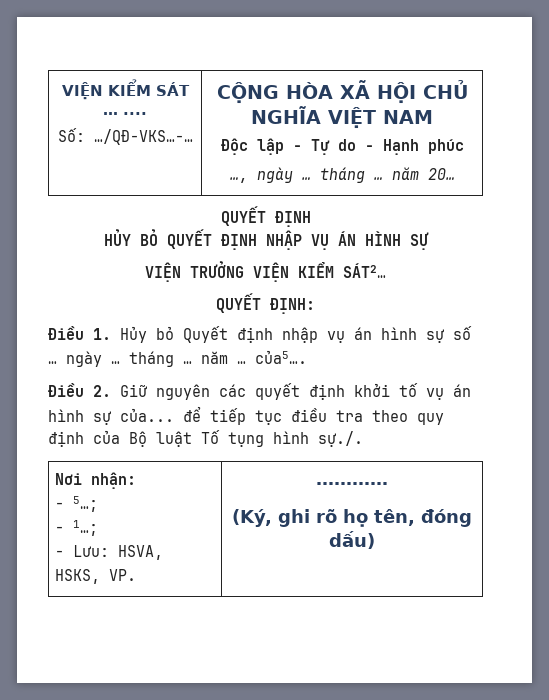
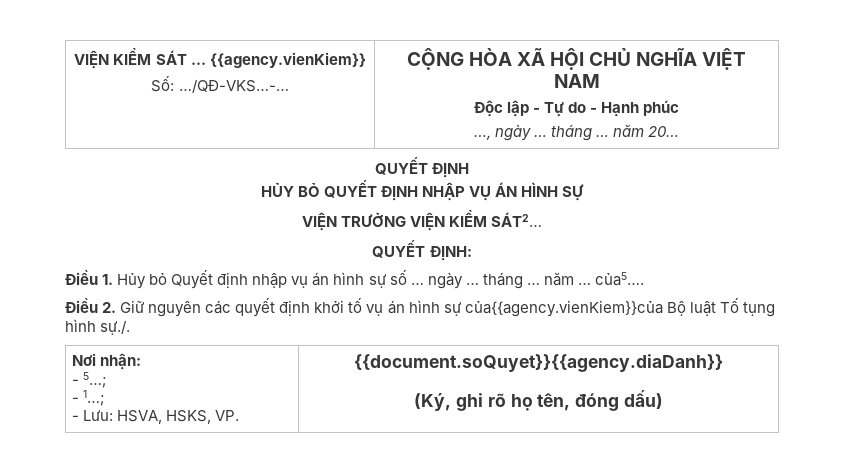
[123,112,147,115] .... -> [209,52,366,68] {{agency.vienKiem}}
[120,406,444,425] [48,430,120,447] của... để tiếp tục điều tra theo quy định của -> [464,300,663,317] của{{agency.vienKiem}}của
[316,482,388,485] ………… -> [354,354,723,372] {{document.soQuyet}}{{agency.diaDanh}}

